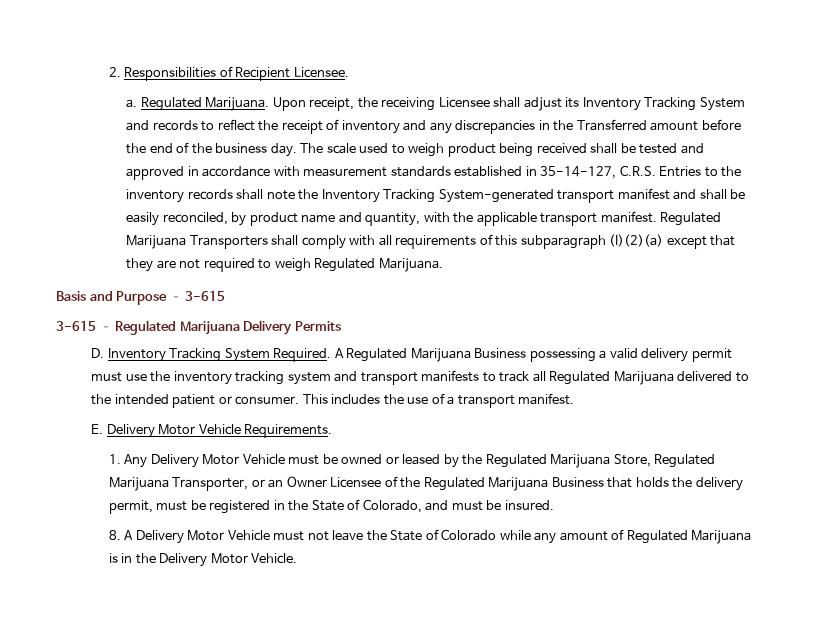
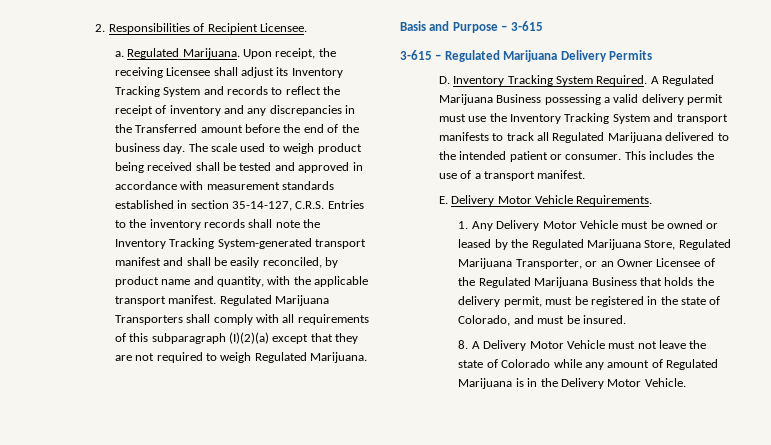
(537, 171) none -> [190,200,229,209] section
[173,371,331,385] inventory tracking system -> [510,113,650,124] Inventory Tracking System
[311,500,344,511] State -> [681,297,707,305] state
[390,530,423,541] State -> [458,360,484,368] state

